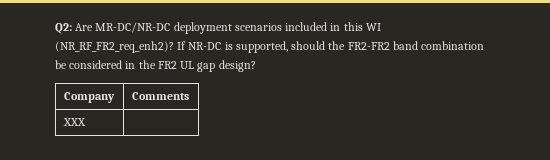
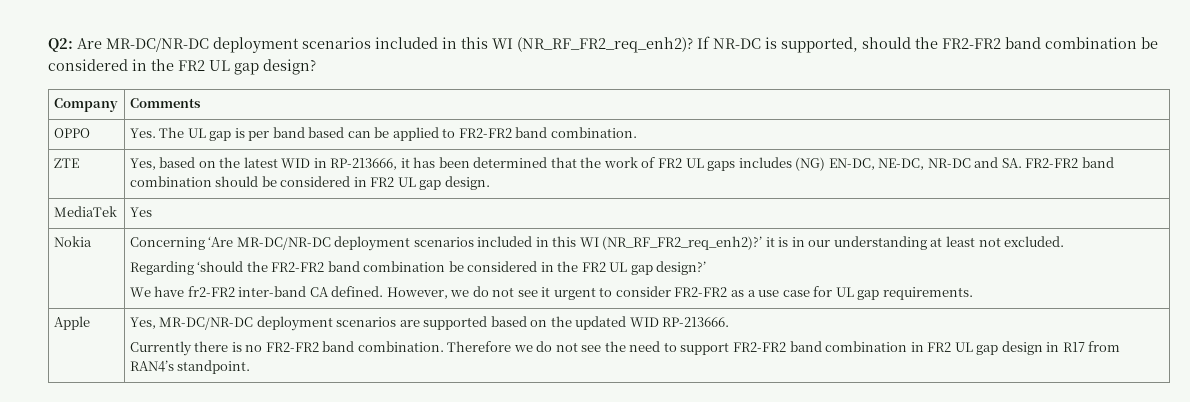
[62,118,86,126] XXX | -> [53,128,90,138] [129,127,637,141] [53,158,79,168] [129,157,1114,171] [129,176,490,190] [53,206,117,217] [129,207,152,217] [53,236,92,247] [129,236,1065,251] [129,261,707,275] [129,286,973,300] [53,316,90,330] [129,316,730,331] [129,341,1121,356] [129,360,251,374] OPPO | Yes. The UL gap is per band based can be applied to FR2-FR2 band combination. // ZTE | Yes, based on the latest WID in RP-213666, it has been determined that the work of FR2 UL gaps includes (NG) EN-DC, NE-DC, NR-DC and SA. FR2-FR2 band combination should be considered in FR2 UL gap design. // MediaTek | Yes // Nokia | Concerning ‘Are MR-DC/NR-DC deployment scenarios included in this WI (NR_RF_FR2_req_enh2)?’ it is in our understanding at least not excluded. // Regarding ‘should the FR2-FR2 band combination be considered in the FR2 UL gap design?’ // We have fr2-FR2 inter-band CA defined. However, we do not see it urgent to consider FR2-FR2 as a use case for UL gap requirements. // Apple | Yes, MR-DC/NR-DC deployment scenarios are supported based on the updated WID RP-213666. // Currently there is no FR2-FR2 band combination. Therefore we do not see the need to support FR2-FR2 band combination in FR2 UL gap design in R17 from RAN4’s standpoint.

